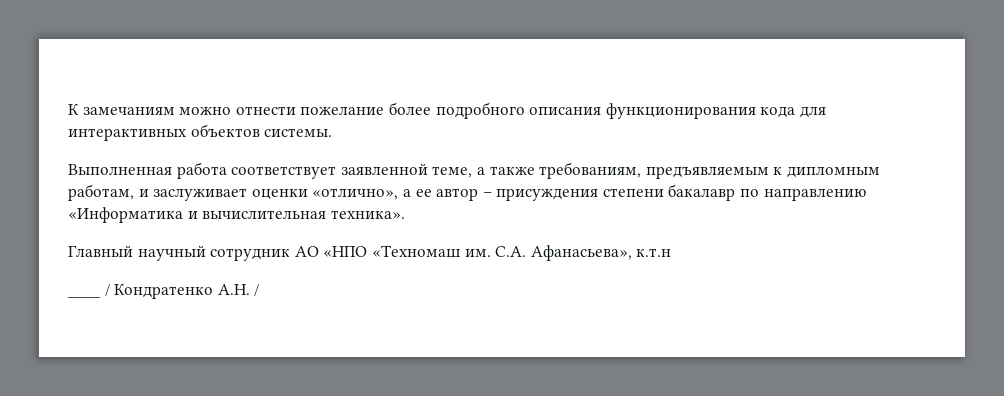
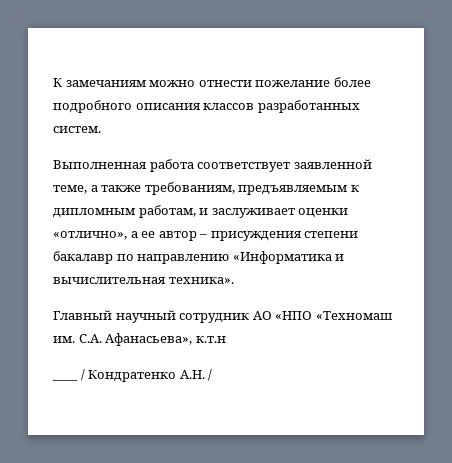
[605,103,826,119] [68,124,333,141] функционирования кода для интерактивных объектов системы. -> [203,100,360,113] [53,126,101,133] классов разработанных систем.

